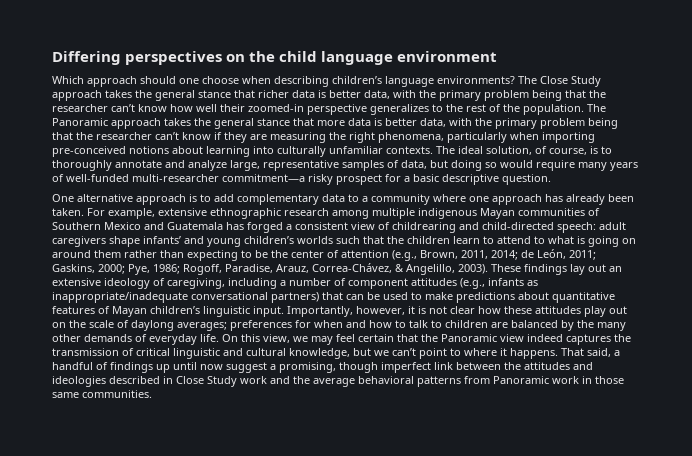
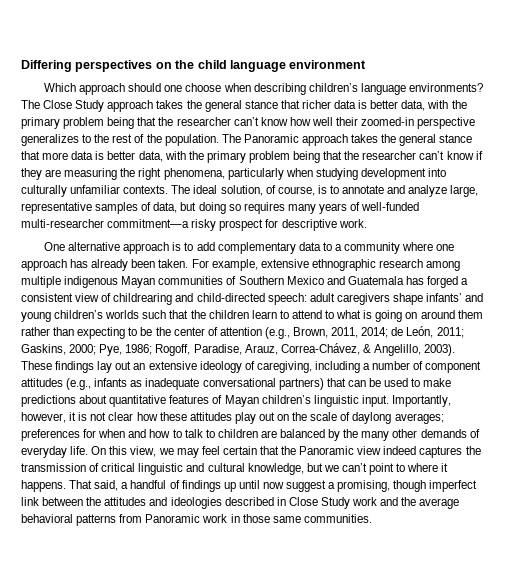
[542,132,595,143] [52,146,250,157] importing pre-conceived notions about learning -> [315,168,426,180] studying development
[52,160,112,171] thoroughly -> (339, 189) none
[500,160,575,171] would require -> [243,202,285,214] requires
[404,174,551,185] a basic descriptive question. -> [281,219,367,231] descriptive work.
[52,292,188,303] inappropriate/inadequate -> [145,378,200,390] inadequate

